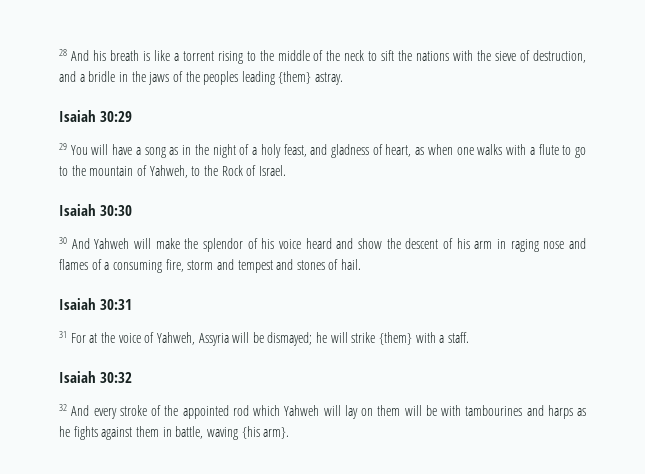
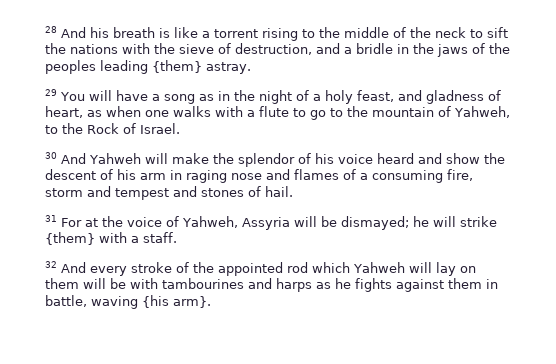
[59,110,133,122] // Isaiah 30:29 -> (251, 68) none
[59,204,133,216] // Isaiah 30:30 -> (180, 128) none
[59,298,133,310] // Isaiah 30:31 -> (293, 191) none
[59,371,133,383] // Isaiah 30:32 -> (177, 237) none

